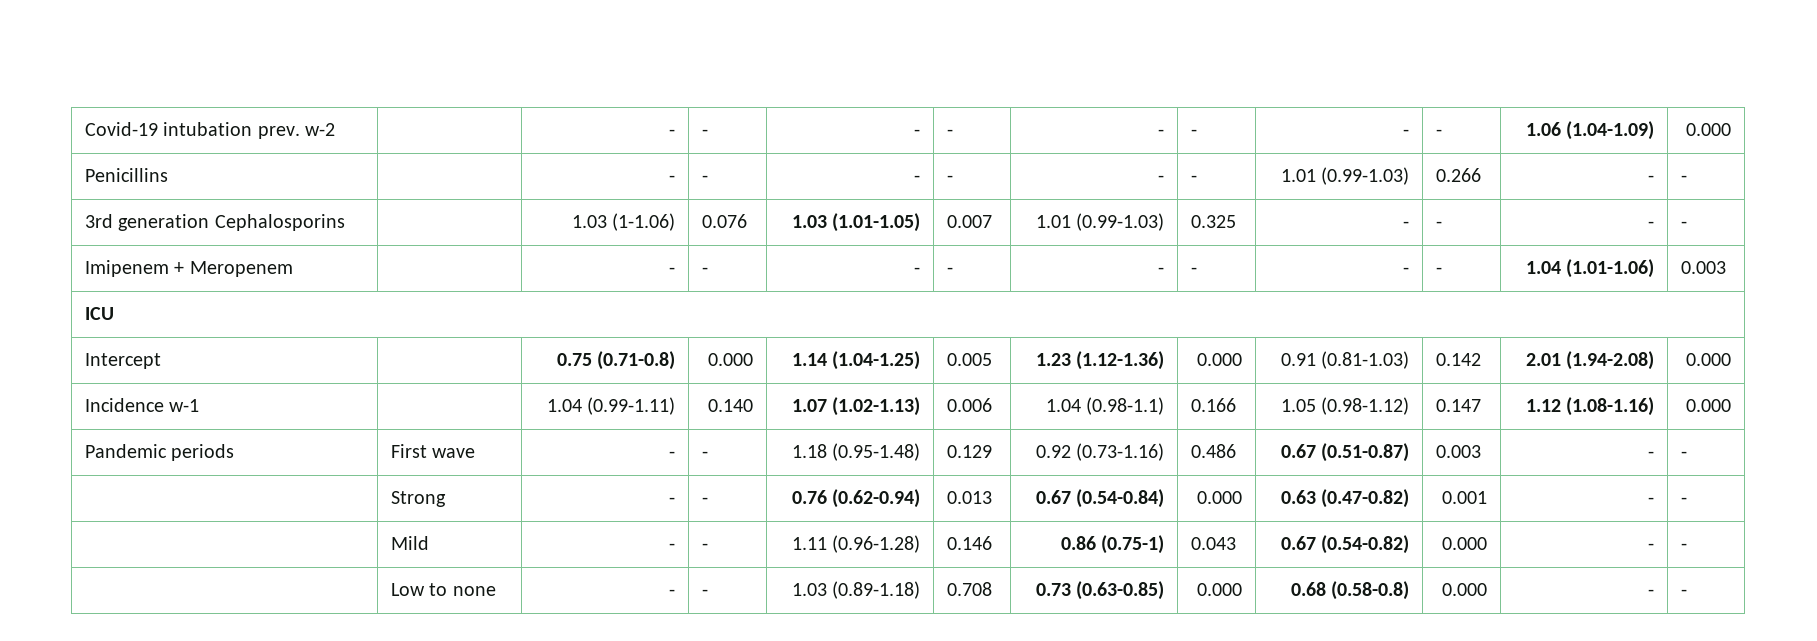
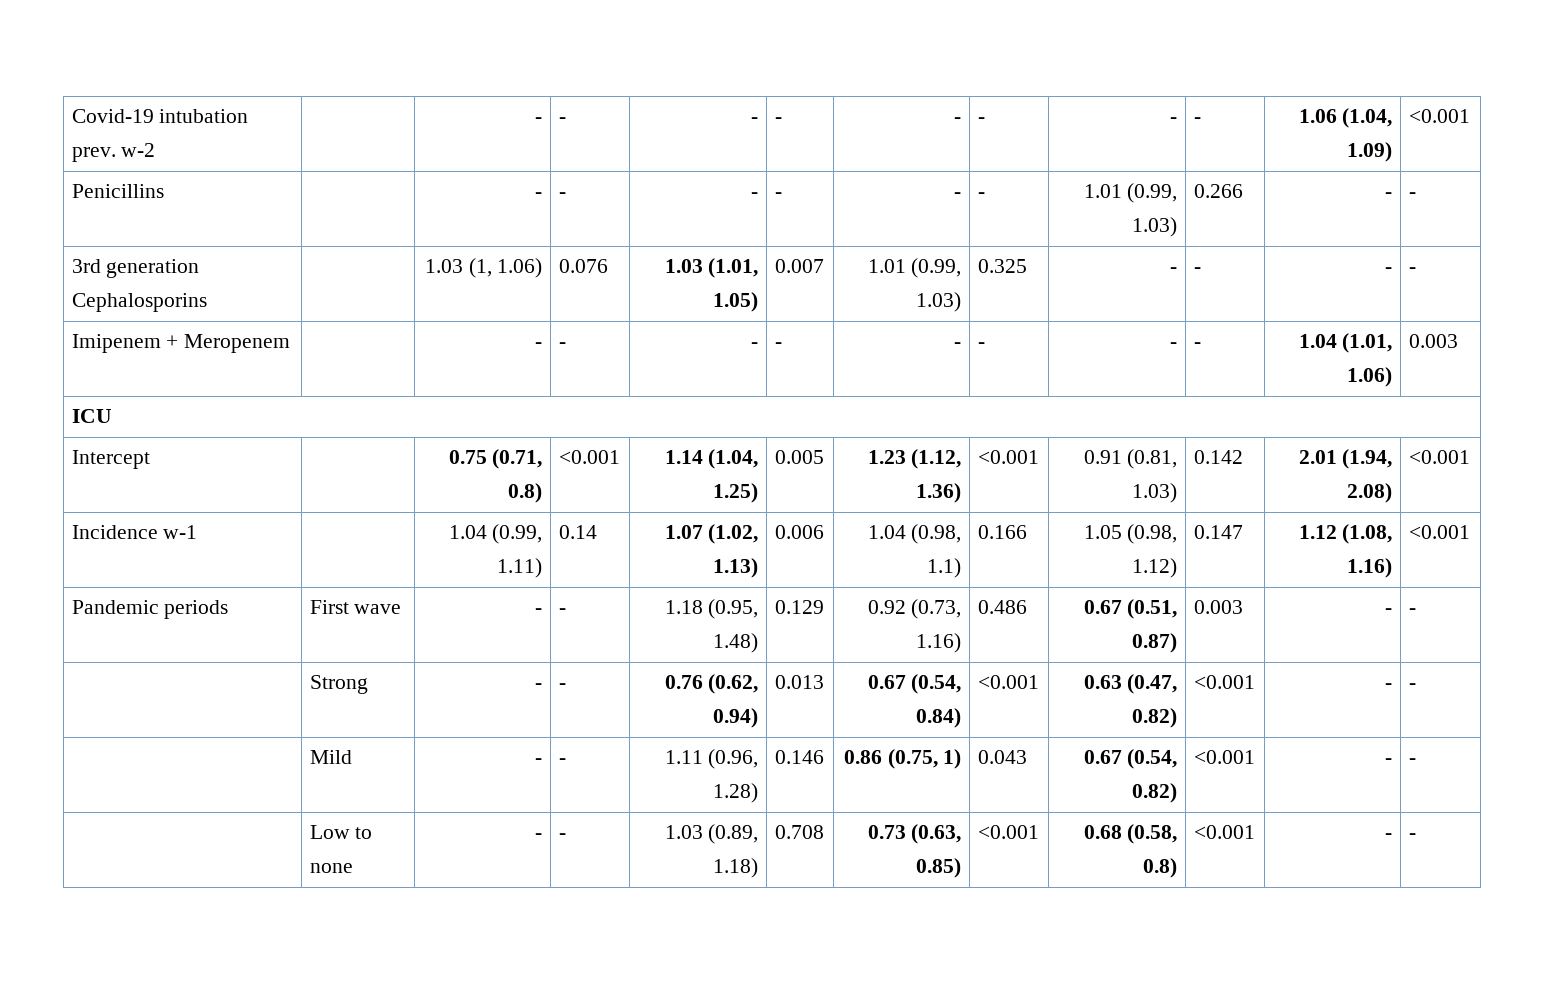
[1566,121,1655,140] [1686,123,1732,136] (1.04-1.09) | 0.000 -> [1342,108,1393,128] [1347,142,1393,162] [1408,109,1470,123] (1.04, 1.09) | <0.001
[1321,167,1410,185] (0.99-1.03) -> [1127,183,1178,203] [1132,217,1178,237] (0.99, 1.03)
[612,213,676,231] (1-1.06) -> [468,258,543,278] (1, 1.06)
[832,213,921,232] (1.01-1.05) -> [708,258,759,278] [713,292,759,312] (1.01, 1.05)
[1076,213,1165,231] (0.99-1.03) -> [911,258,962,278] [916,292,962,312] (0.99, 1.03)
[1566,259,1655,278] (1.01-1.06) -> [1342,333,1393,353] [1347,367,1393,387] (1.01, 1.06)
[597,351,676,370] [708,353,754,366] (0.71-0.8) | 0.000 -> [492,449,543,469] [508,483,543,503] [558,450,620,464] (0.71, 0.8) | <0.001
[832,351,921,370] (1.04-1.25) -> [708,449,759,469] [713,483,759,503] (1.04, 1.25)
[1076,351,1165,370] [1197,353,1243,366] (1.12-1.36) | 0.000 -> [911,449,962,469] [916,483,962,503] [977,450,1039,464] (1.12, 1.36) | <0.001
[1321,351,1410,369] (0.81-1.03) -> [1127,449,1178,469] [1132,483,1178,503] (0.81, 1.03)
[1566,351,1655,370] [1686,353,1732,366] (1.94-2.08) | 0.000 -> [1342,449,1393,469] [1347,483,1393,503] [1408,450,1470,464] (1.94, 2.08) | <0.001
[587,397,676,415] [708,399,754,412] (0.99-1.11) | 0.140 -> [492,524,543,544] [497,558,543,578] [558,525,597,539] (0.99, 1.11) | 0.14
[832,397,921,416] (1.02-1.13) -> [708,524,759,544] [713,558,759,578] (1.02, 1.13)
[1086,397,1165,415] (0.98-1.1) -> [911,524,962,544] [927,558,962,578] (0.98, 1.1)
[1321,397,1410,415] (0.98-1.12) -> [1127,524,1178,544] [1132,558,1178,578] (0.98, 1.12)
[1566,397,1655,416] [1686,399,1732,412] (1.08-1.16) | 0.000 -> [1342,524,1393,544] [1347,558,1393,578] [1408,525,1470,539] (1.08, 1.16) | <0.001
[832,443,921,461] (0.95-1.48) -> [708,599,759,619] [713,633,759,653] (0.95, 1.48)
[1076,443,1165,461] (0.73-1.16) -> [911,599,962,619] [916,633,962,653] (0.73, 1.16)
[1321,443,1410,462] (0.51-0.87) -> [1127,599,1178,619] [1132,633,1178,653] (0.51, 0.87)
[832,489,921,508] (0.62-0.94) -> [708,674,759,694] [713,708,759,728] (0.62, 0.94)
[1076,489,1165,508] [1197,491,1243,504] [1280,489,1410,508] [1442,491,1488,504] (0.54-0.84) | 0.000 | 0.63 (0.47-0.82) | 0.001 -> [911,674,962,694] [916,708,962,728] [977,675,1039,689] [1083,674,1178,694] [1132,708,1178,728] [1193,675,1255,689] (0.54, 0.84) | <0.001 | 0.63 (0.47, 0.82) | <0.001
[832,535,921,553] (0.96-1.28) -> [708,749,759,769] [713,783,759,803] (0.96, 1.28)
[1101,535,1165,554] (0.75-1) -> [887,749,962,769] (0.75, 1)
[1321,535,1410,554] [1442,537,1488,550] (0.54-0.82) | 0.000 -> [1127,749,1178,769] [1132,783,1178,803] [1193,750,1255,764] (0.54, 0.82) | <0.001
[832,581,921,599] (0.89-1.18) -> [708,824,759,844] [713,858,759,878] (0.89, 1.18)
[1076,581,1165,600] [1197,583,1243,596] [1290,581,1410,600] [1442,583,1488,596] (0.63-0.85) | 0.000 | 0.68 (0.58-0.8) | 0.000 -> [911,824,962,844] [916,858,962,878] [977,825,1039,839] [1083,824,1178,844] [1143,858,1178,878] [1193,825,1255,839] (0.63, 0.85) | <0.001 | 0.68 (0.58, 0.8) | <0.001

